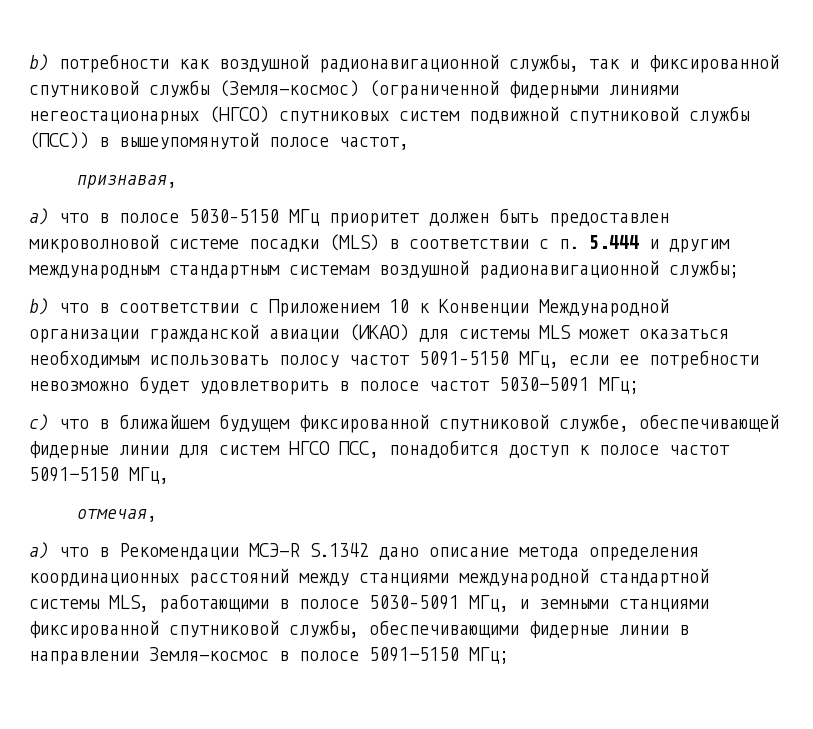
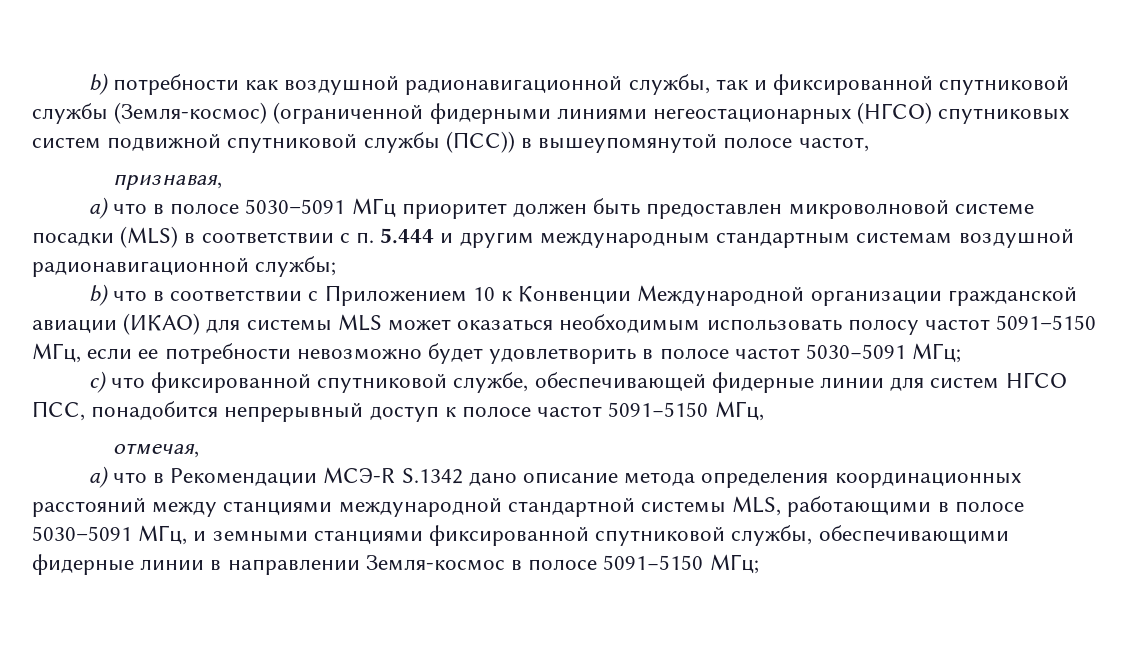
[189,209,279,223] 5030–5150 -> [245,199,346,214] 5030–5091
[99,414,290,432] в ближайшем будущем -> (145, 382) none
(499, 449) none -> [224,402,364,422] непрерывный

